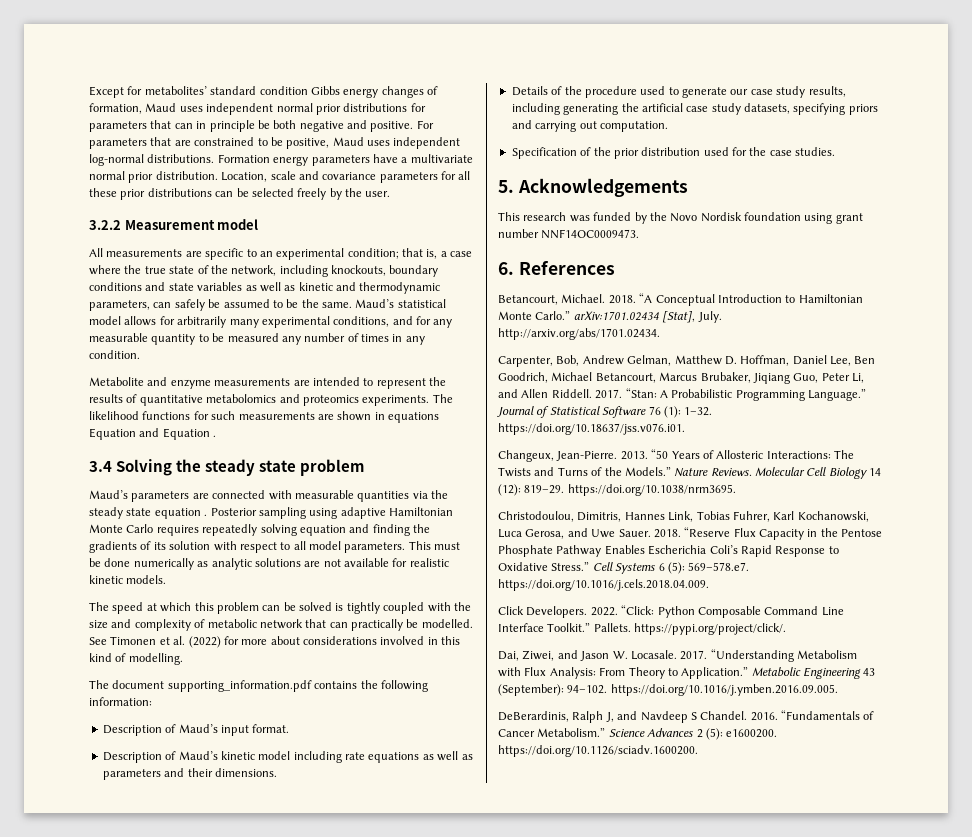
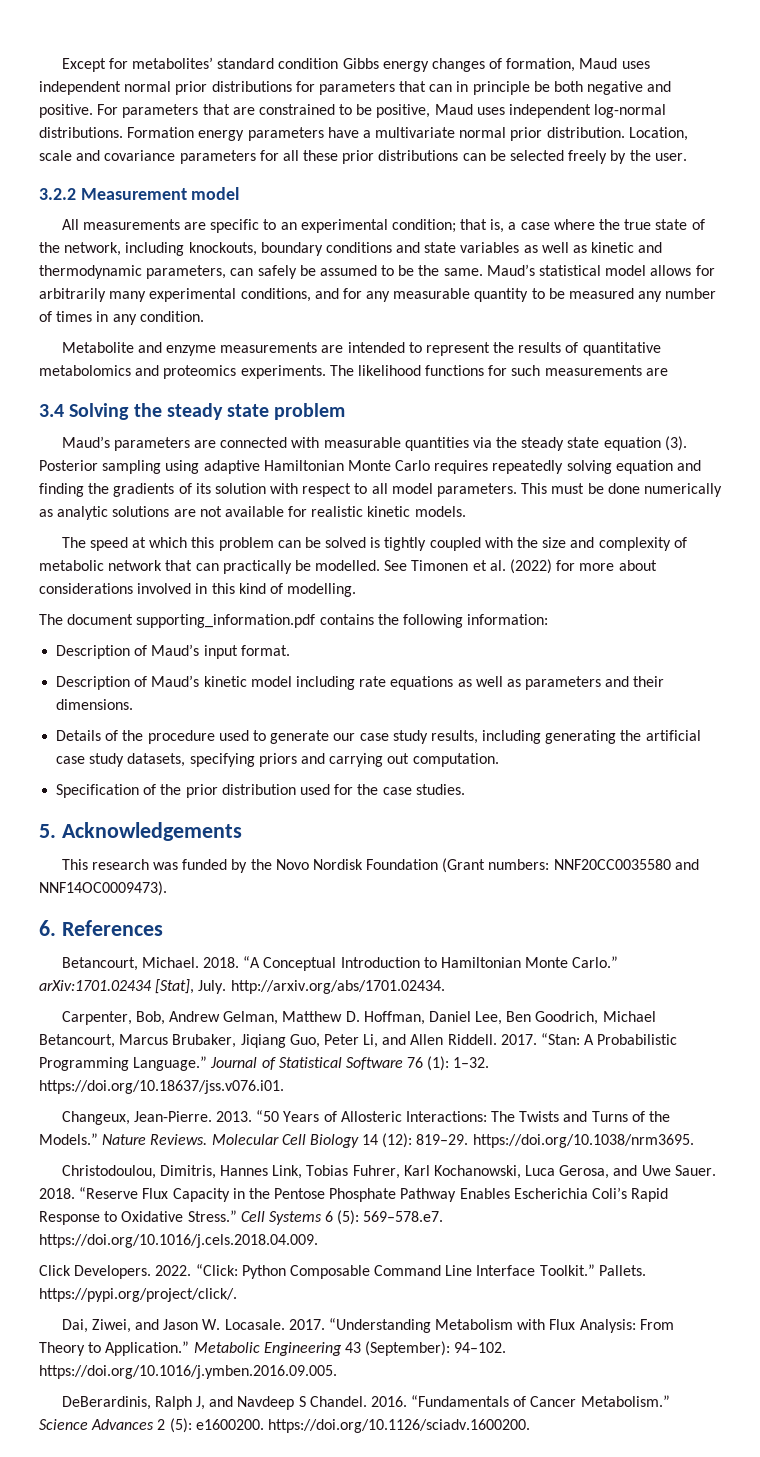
[337,411,439,423] [89,428,217,440] shown in equations Equation and Equation . -> (668, 372) none
[204,514,208,516] . -> [664,436,687,451] (3).
[744,212,863,224] [498,229,640,239] foundation using grant number NNF14OC0009473. -> [366,858,699,873] [39,881,167,896] Foundation (Grant numbers: NNF20CC0035580 and NNF14OC0009473).

